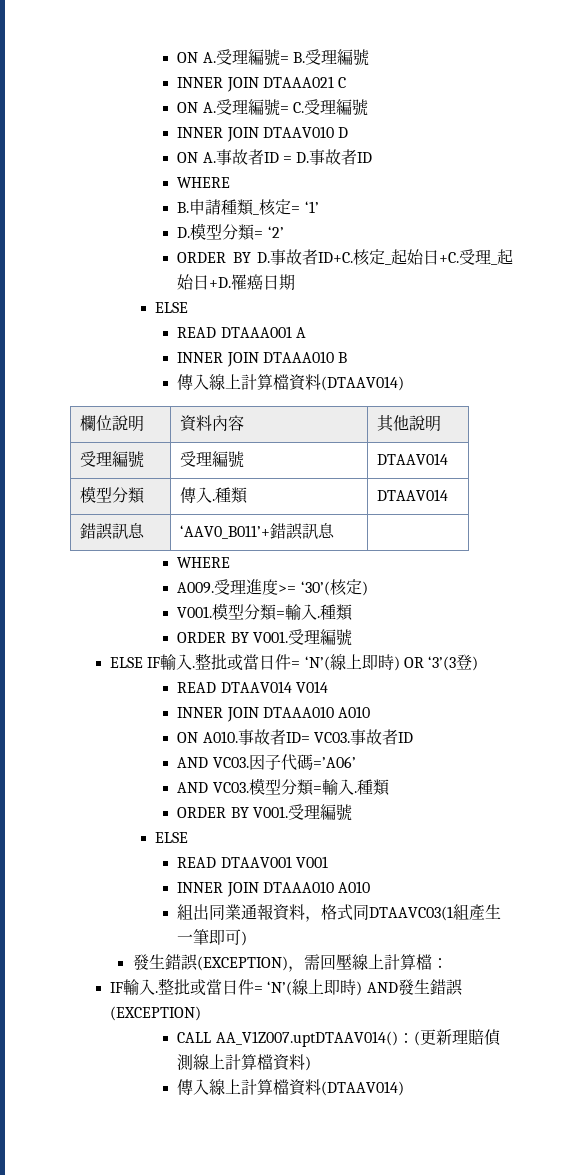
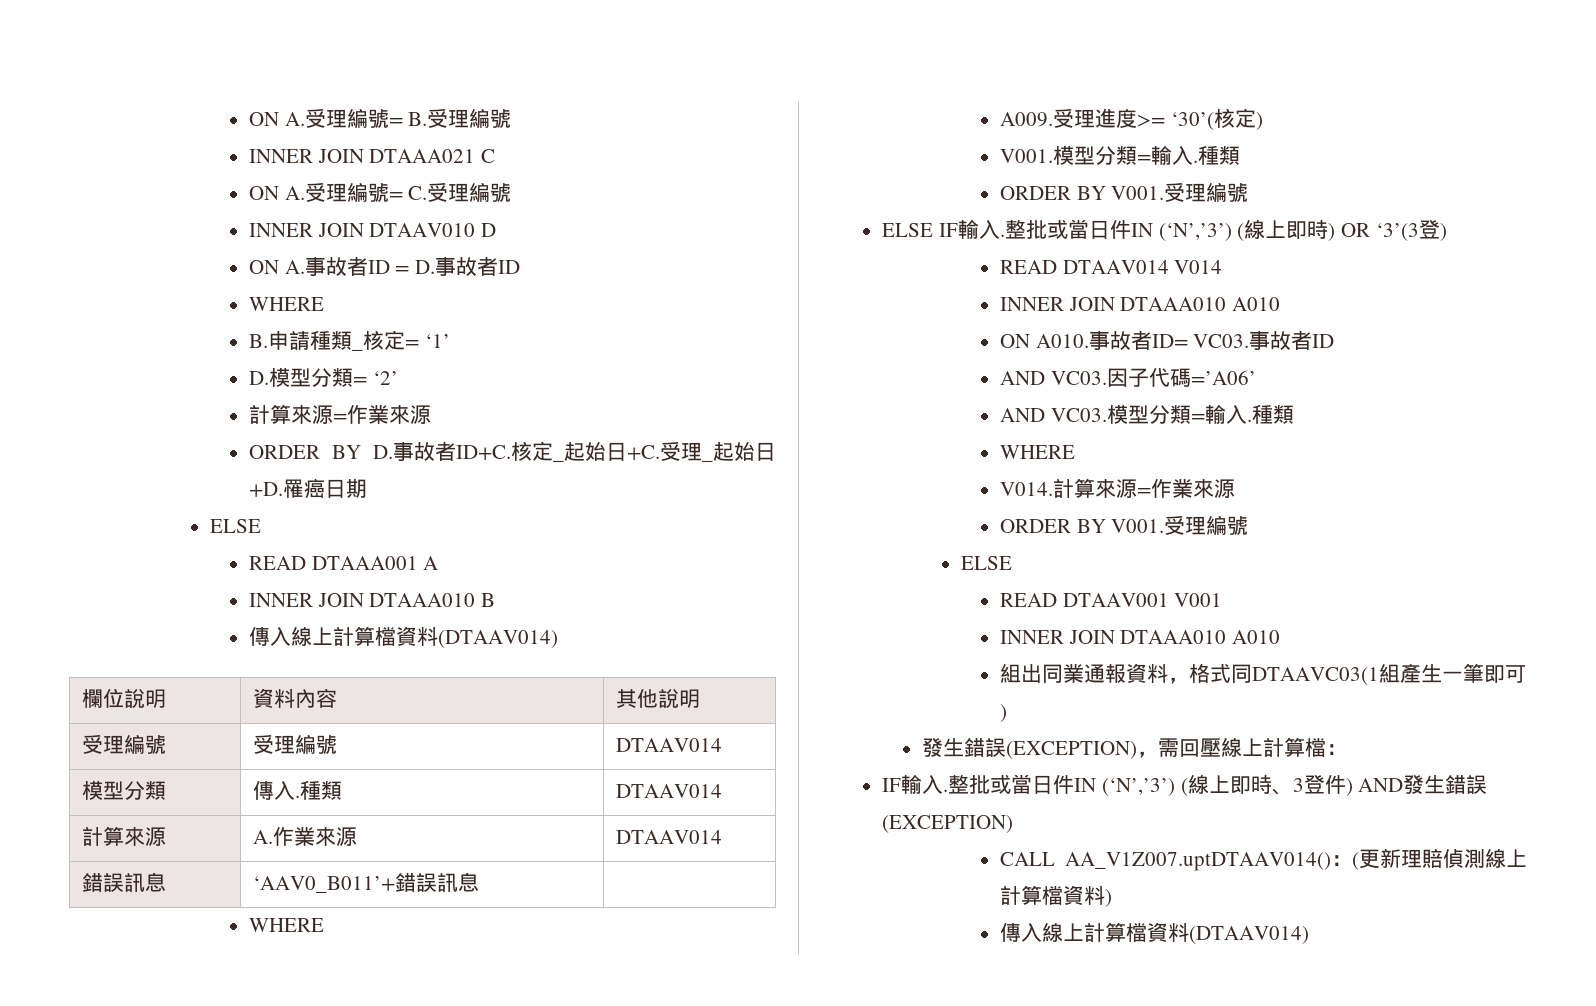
(284, 232) none -> [249,404,432,424] // 計算來源=作業來源
(448, 495) none -> [81,826,166,846] [252,827,357,846] [615,830,722,844] // 計算來源 | A.作業來源 | DTAAV014
[291,656,330,671] = ‘N’( -> [1131,223,1245,241] IN (‘N’,’3’) (
(390, 787) none -> [1000,445,1076,459] [1000,478,1236,498] // WHERE // V014.計算來源=作業來源
[254,979,357,996] = ‘N’(線上即時 -> [1074,774,1346,796] IN (‘N’,’3’) (線上即時、3登件

